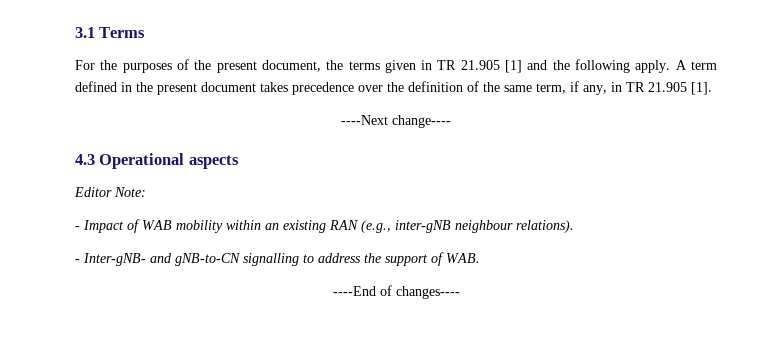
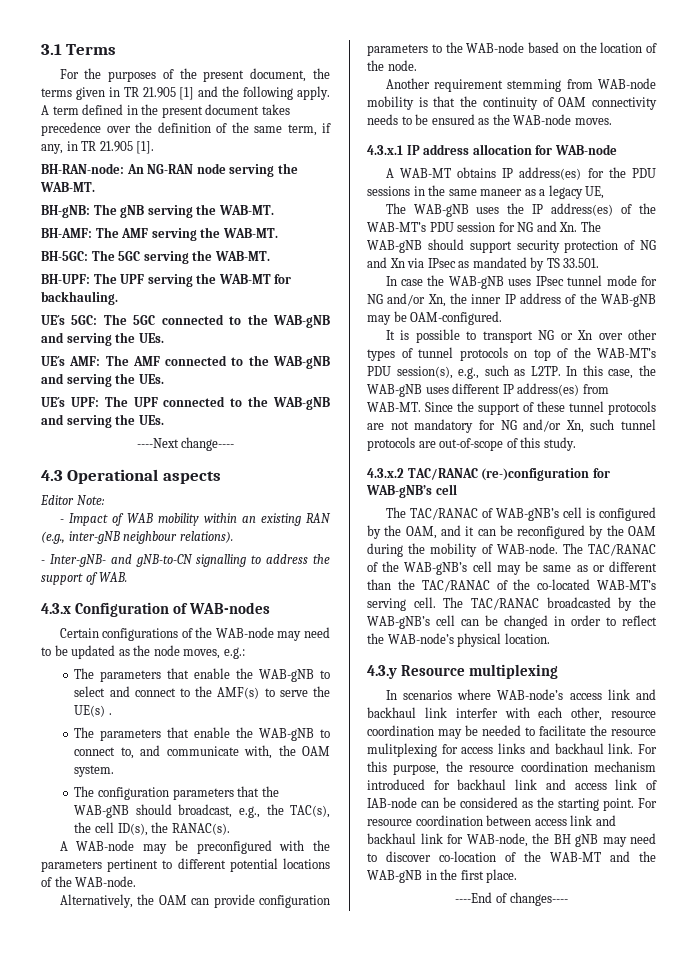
(712, 88) none -> [41,163,298,177] [40,182,95,192] [41,204,274,218] [41,227,278,241] [41,250,270,264] [41,273,292,287] [41,291,118,305] [41,314,330,328] [41,332,164,346] [41,355,330,369] [41,373,164,387] [41,396,330,410] [41,414,164,428] // BH-RAN-node: An NG-RAN node serving the WAB-MT. // BH-gNB: The gNB serving the WAB-MT. // BH-AMF: The AMF serving the WAB-MT. // BH-5GC: The 5GC serving the WAB-MT. // BH-UPF: The UPF serving the WAB-MT for backhauling. // UE´s 5GC: The 5GC connected to the WAB-gNB and serving the UEs. // UE´s AMF: The AMF connected to the WAB-gNB and serving the UEs. // UE´s UPF: The UPF connected to the WAB-gNB and serving the UEs.
(480, 258) none -> [41,602,270,617] [59,627,330,641] [41,645,245,659] [74,668,331,682] [74,686,330,699] [74,705,112,717] [74,727,331,741] [74,745,330,759] [74,765,115,777] [74,786,279,800] [74,804,330,818] [74,822,230,836] [59,840,330,854] [41,858,330,872] [41,876,137,887] [59,894,330,908] [367,42,657,56] [367,60,417,71] [385,78,656,92] [367,96,657,110] [367,114,612,125] [367,144,617,155] [385,167,656,180] [367,185,605,199] [385,203,656,217] [367,221,601,232] [367,239,656,253] [367,257,600,271] [385,275,657,289] [367,293,657,307] [367,311,503,325] [385,329,657,343] [367,347,656,361] [367,365,656,379] [367,383,609,397] [367,401,656,415] [367,419,656,433] [367,437,576,451] [367,468,610,481] [366,484,457,498] [385,507,656,521] [367,525,656,539] [367,543,656,557] [367,561,657,575] [367,579,656,592] [367,597,656,611] [367,615,657,629] [367,633,550,647] [367,664,558,679] [385,689,656,700] [367,707,656,721] [367,725,656,739] [367,743,657,757] [367,761,656,775] [367,779,657,790] [367,797,657,811] [367,815,616,826] [367,833,656,847] [367,851,656,862] [367,869,518,883] // 4.3.x Configuration of WAB-nodes // Certain configurations of the WAB-node may need to be updated as the node moves, e.g.: // The parameters that enable the WAB-gNB to select and connect to the AMF(s) to serve the UE(s) . // The parameters that enable the WAB-gNB to connect to, and communicate with, the OAM system. // The configuration parameters that the WAB-gNB should broadcast, e.g., the TAC(s), the cell ID(s), the RANAC(s). // A WAB-node may be preconfigured with the parameters pertinent to different potential locations of the WAB-node. // Alternatively, the OAM can provide configuration parameters to the WAB-node based on the location of the node. // Another requirement stemming from WAB-node mobility is that the continuity of OAM connectivity needs to be ensured as the WAB-node moves. // 4.3.x.1 IP address allocation for WAB-node // A WAB-MT obtains IP address(es) for the PDU sessions in the same maneer as a legacy UE, // The WAB-gNB uses the IP address(es) of the WAB-MT’s PDU session for NG and Xn. The WAB-gNB should support security protection of NG and Xn via IPsec as mandated by TS 33.501. // In case the WAB-gNB uses IPsec tunnel mode for NG and/or Xn, the inner IP address of the WAB-gNB may be OAM-configured. // It is possible to transport NG or Xn over other types of tunnel protocols on top of the WAB-MT’s PDU session(s), e.g., such as L2TP. In this case, the WAB-gNB uses different IP address(es) from WAB-MT. Since the support of these tunnel protocols are not mandatory for NG and/or Xn, such tunnel protocols are out-of-scope of this study. // 4.3.x.2 TAC/RANAC (re-)configuration for WAB-gNB’s cell // The TAC/RANAC of WAB-gNB’s cell is configured by the OAM, and it can be reconfigured by the OAM during the mobility of WAB-node. The TAC/RANAC of the WAB-gNB’s cell may be same as or different than the TAC/RANAC of the co-located WAB-MT’s serving cell. The TAC/RANAC broadcasted by the WAB-gNB’s cell can be changed in order to reflect the WAB-node’s physical location. // 4.3.y Resource multiplexing // In scenarios where WAB-node’s access link and backhaul link interfer with each other, resource coordination may be needed to facilitate the resource mulitplexing for access links and backhaul link. For this purpose, the resource coordination mechanism introduced for backhaul link and access link of IAB-node can be considered as the starting point. For resource coordination between access link and backhaul link for WAB-node, the BH gNB may need to discover co-location of the WAB-MT and the WAB-gNB in the first place.

